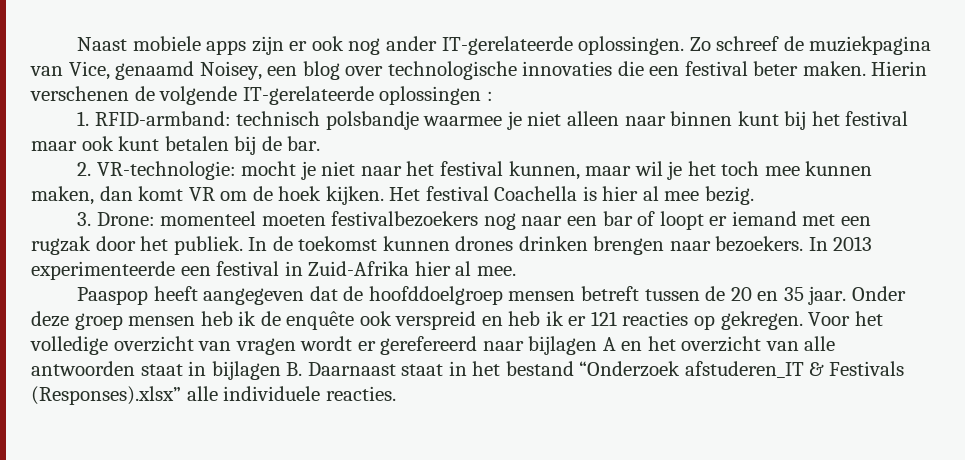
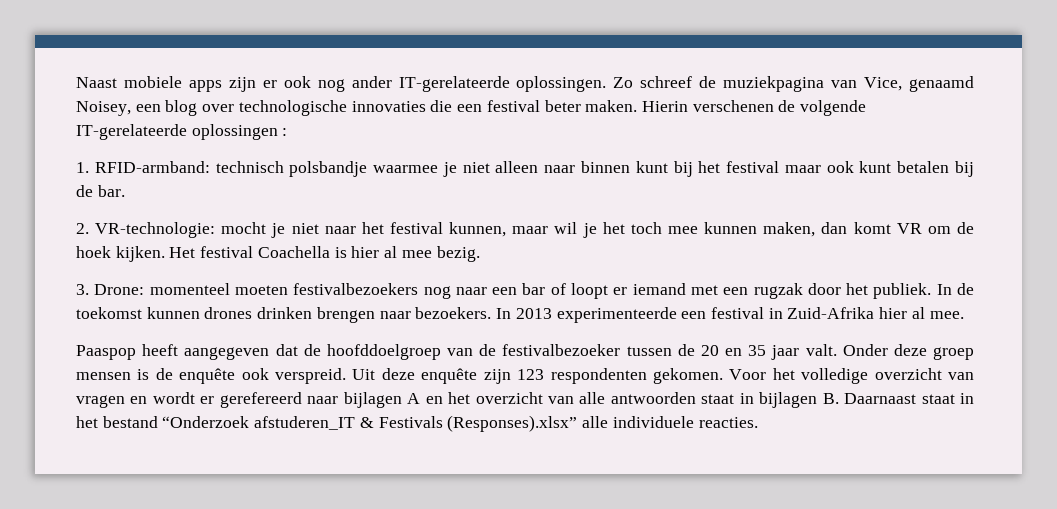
[508,286,639,301] mensen betreft -> [447,344,621,356] van de festivalbezoeker
[808,286,847,305] jaar. -> [771,344,837,360] jaar valt.
[200,311,257,326] heb ik -> [137,369,150,380] is
[395,311,803,330] verspreid en heb ik er 121 reacties op gekregen. -> [275,368,723,384] verspreid. Uit deze enquête zijn 123 respondenten gekomen.
(296, 346) none -> [130,396,148,404] en

